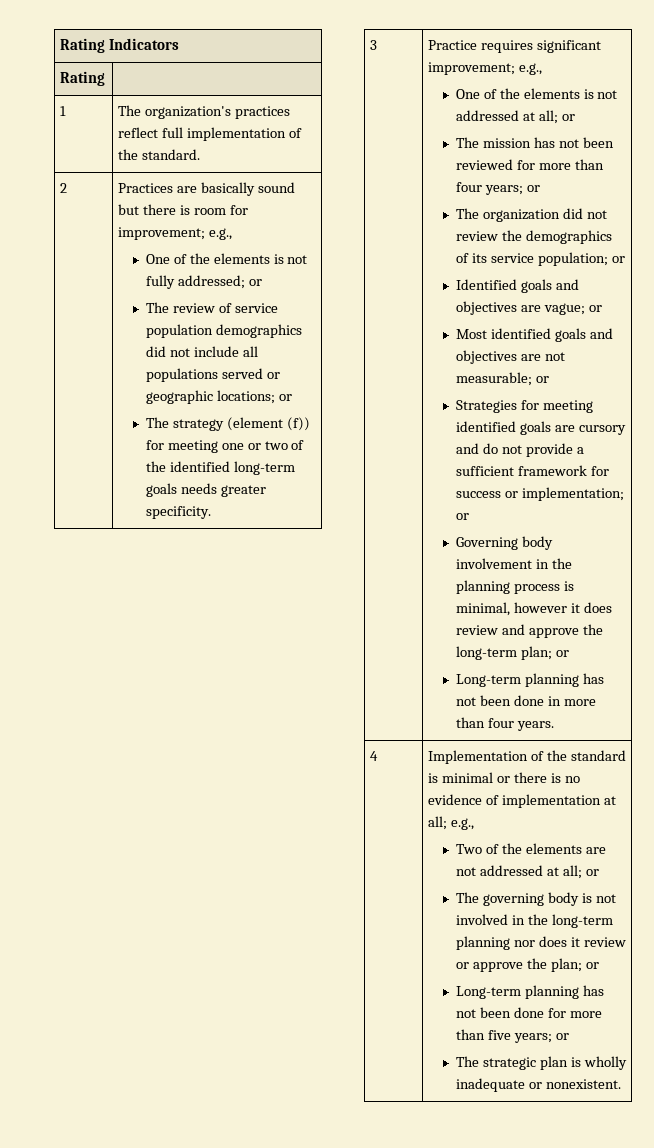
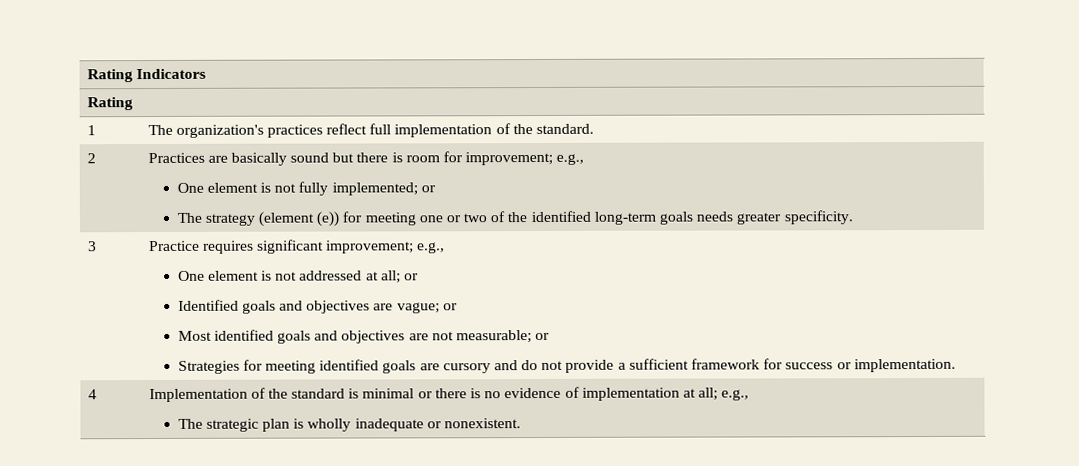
[173,253,308,264] [145,275,262,289] [145,302,278,313] [145,324,302,338] [145,346,258,357] [145,368,280,382] [145,390,275,404] of the elements is not fully addressed; or // The review of service population demographics did not include all populations served or geographic locations; -> [206,181,418,196] element is not fully implemented;
[286,417,310,431] (f)) -> [316,211,340,227] (e))
[483,88,580,99] of the elements -> [207,270,259,281] element
[455,137,614,148] [455,159,604,170] [455,182,540,195] [455,208,607,222] [455,230,612,244] [455,252,625,266] // The mission has not been reviewed for more than four years; or // The organization did not review the demographics of its service population; or -> (419, 277) none
[521,487,624,501] [455,513,469,520] [455,536,553,550] [455,558,572,569] [455,580,574,594] [455,602,612,616] [455,624,603,638] [455,646,569,660] [455,673,604,687] [455,695,596,706] [455,717,554,731] implementation; or // Governing body involvement in the planning process is minimal, however it does review and approve the long-term plan; or // Long-term planning has not been done in more than four years. -> [853,358,956,373] implementation.
[455,843,606,854] [455,865,599,879] [455,892,616,906] [455,914,613,928] [455,936,626,950] [455,958,599,972] [455,985,604,999] [455,1007,602,1018] [455,1029,569,1043] // Two of the elements are not addressed at all; or // The governing body is not involved in the long-term planning nor does it review or approve the plan; or // Long-term planning has not been done for more than five years; or -> (750, 395) none

